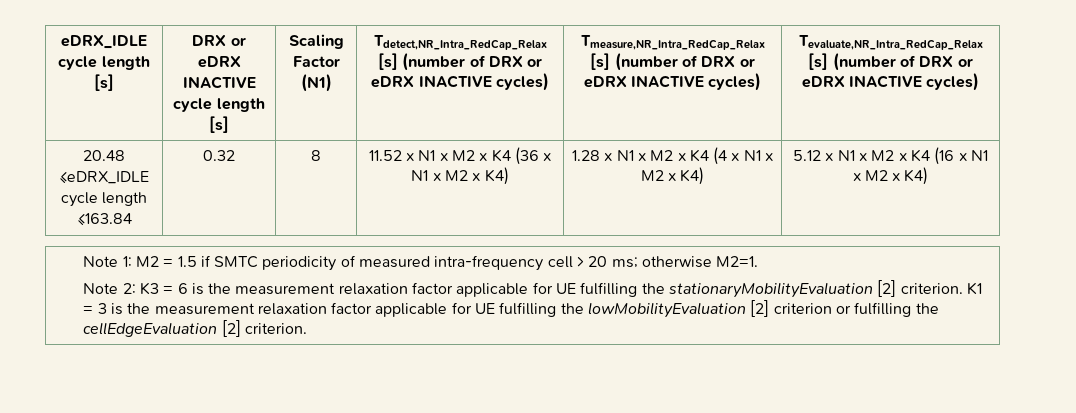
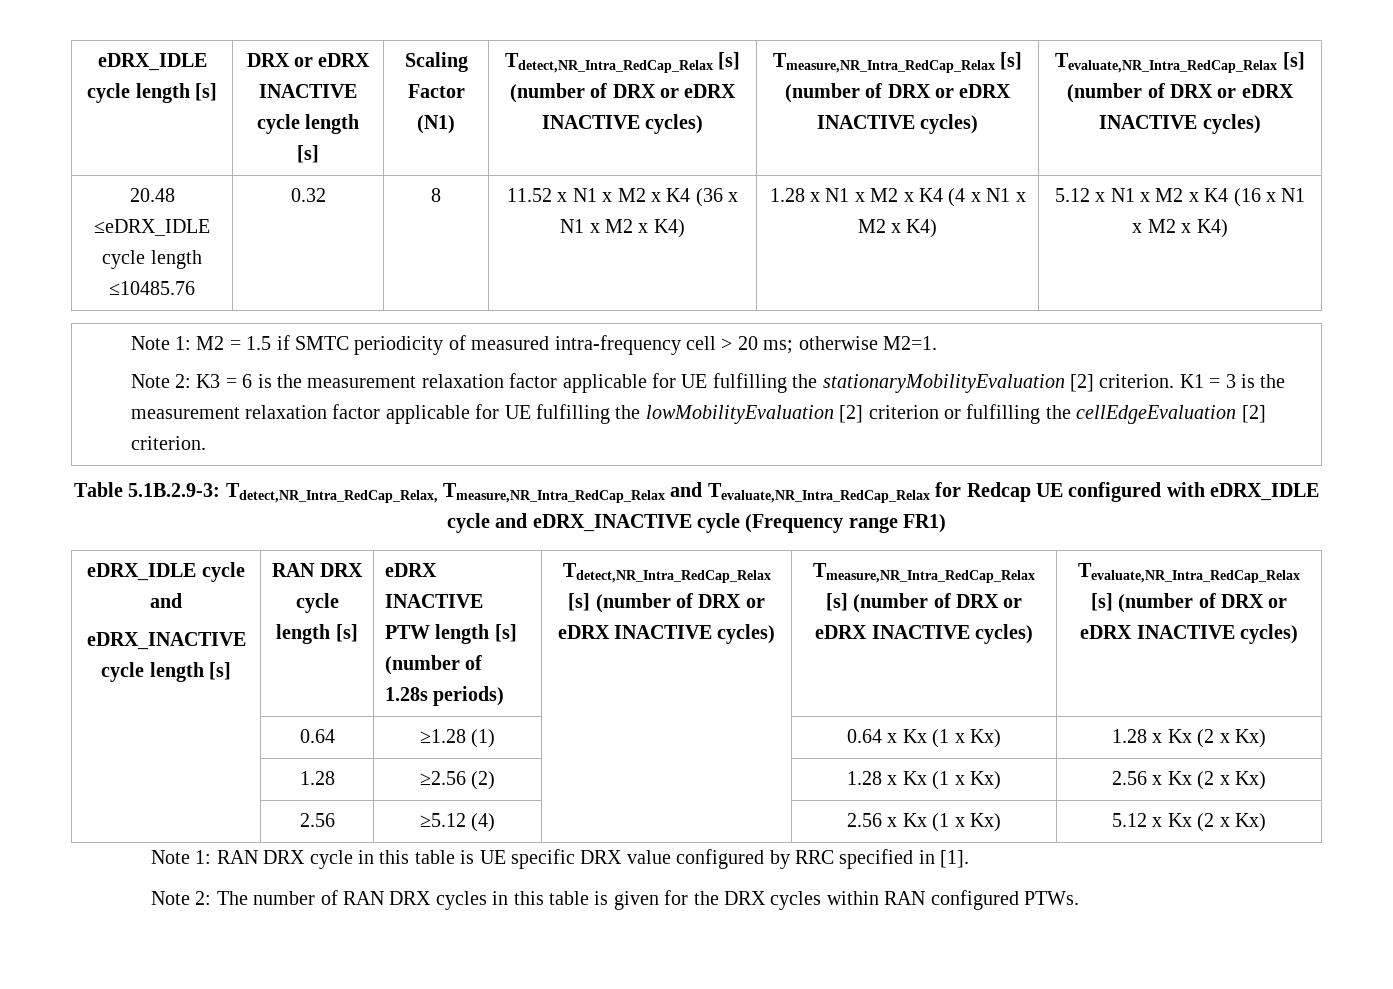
[76,213,132,226] ≤163.84 -> [109,281,195,295] ≤10485.76
(307, 328) none -> [73,482,1320,503] [446,513,947,533] [87,562,245,582] [150,593,182,608] [86,632,246,650] [101,662,231,682] [272,563,363,577] [295,593,339,613] [276,624,358,644] [384,563,437,577] [384,594,483,608] [384,624,517,644] [384,655,483,675] [384,686,505,706] [562,563,771,583] [568,593,765,613] [557,624,776,644] [813,563,1035,583] [825,593,1023,613] [815,624,1033,644] [1078,563,1300,583] [1090,593,1288,613] [1080,624,1298,644] [299,729,335,743] [419,729,496,748] [847,729,1001,748] [1111,729,1266,748] [299,771,335,785] [419,771,496,790] [847,771,1001,790] [1111,771,1266,790] [299,813,335,827] [419,813,496,832] [847,813,1001,832] [1111,813,1266,832] [150,849,970,869] [150,890,1079,910] // Table 5.1B.2.9-3: Tdetect,NR_Intra_RedCap_Relax, Tmeasure,NR_Intra_RedCap_Relax and Tevaluate,NR_Intra_RedCap_Relax for Redcap UE configured with eDRX_IDLE cycle and eDRX_INACTIVE cycle (Frequency range FR1) // eDRX_IDLE cycle and // eDRX_INACTIVE cycle length [s] | RAN DRX cycle length [s] | eDRX INACTIVE PTW length [s] (number of 1.28s periods) | Tdetect,NR_Intra_RedCap_Relax [s] (number of DRX or eDRX INACTIVE cycles) | Tmeasure,NR_Intra_RedCap_Relax [s] (number of DRX or eDRX INACTIVE cycles) | Tevaluate,NR_Intra_RedCap_Relax [s] (number of DRX or eDRX INACTIVE cycles) // | 0.64 | ≥1.28 (1) | | 0.64 x Kx (1 x Kx) | 1.28 x Kx (2 x Kx) // | 1.28 | ≥2.56 (2) | | 1.28 x Kx (1 x Kx) | 2.56 x Kx (2 x Kx) // | 2.56 | ≥5.12 (4) | | 2.56 x Kx (1 x Kx) | 5.12 x Kx (2 x Kx) // Note 1: RAN DRX cycle in this table is UE specific DRX value configured by RRC specified in [1]. // Note 2: The number of RAN DRX cycles in this table is given for the DRX cycles within RAN configured PTWs.

